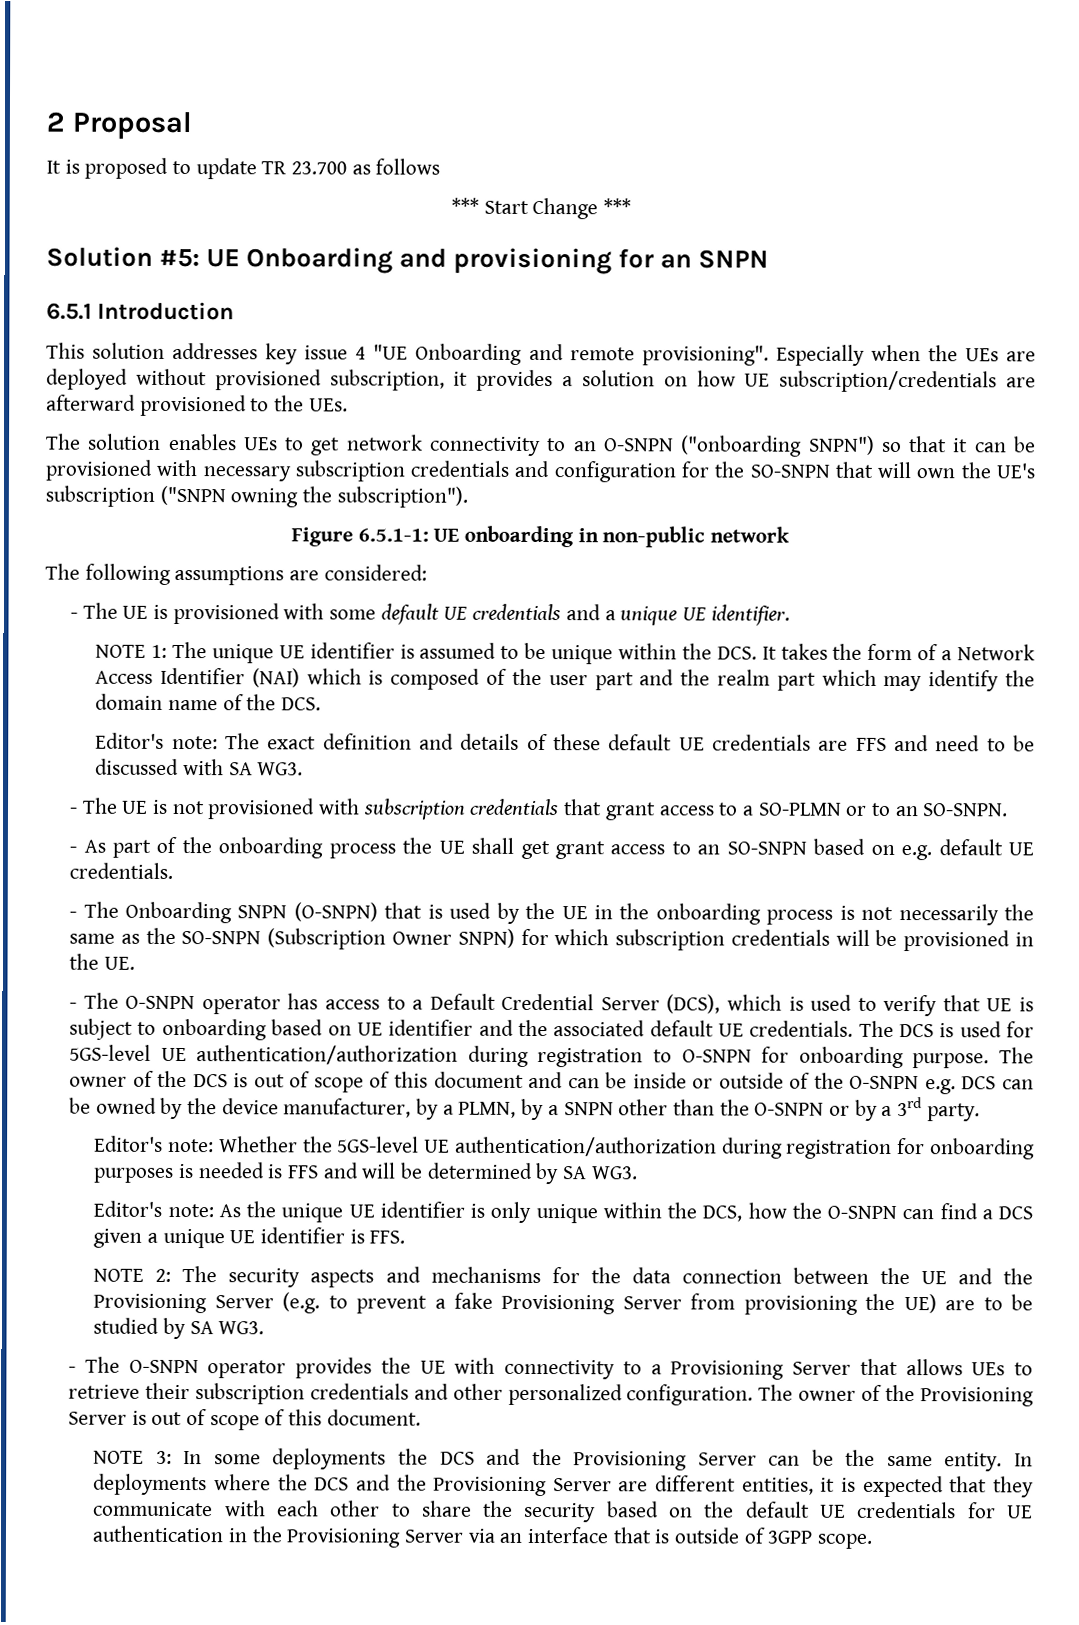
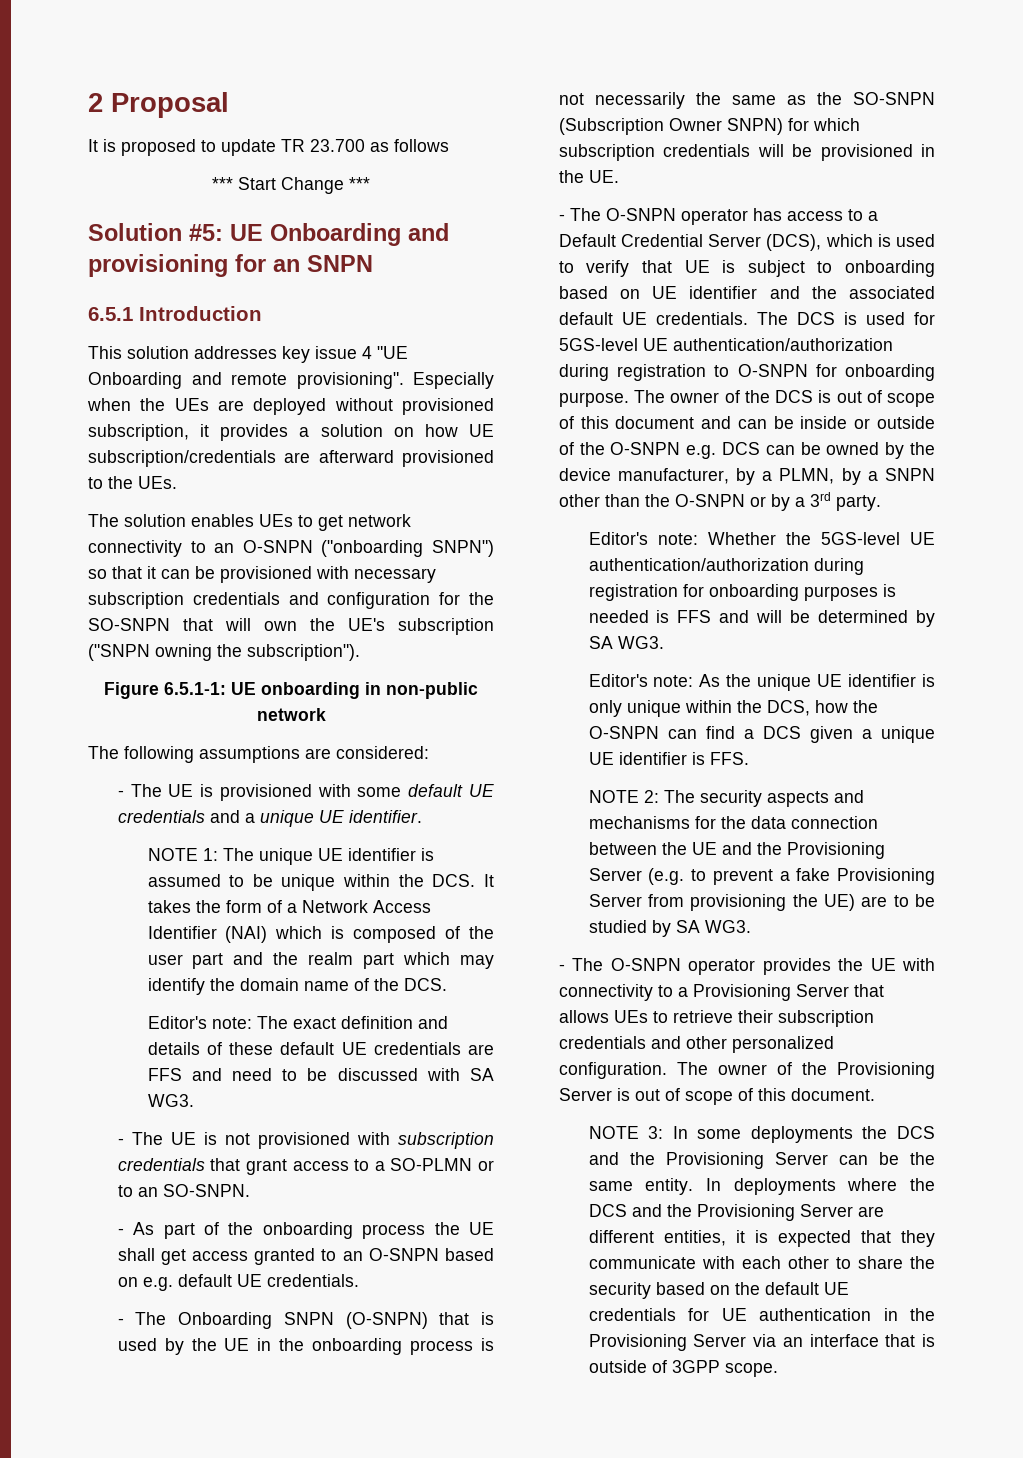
[555,841,807,860] grant access to an SO-SNPN -> [192,1248,439,1265] access granted to an O-SNPN

